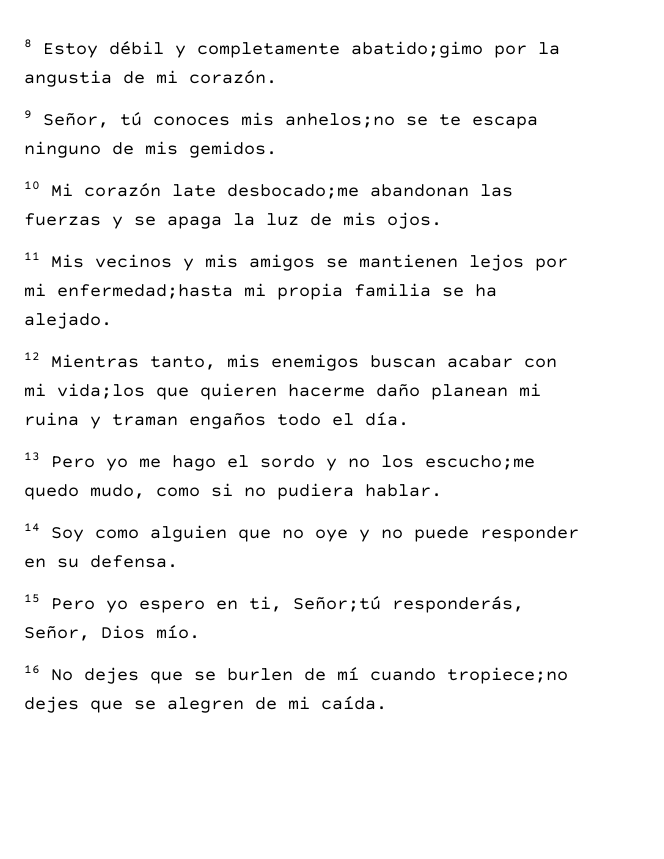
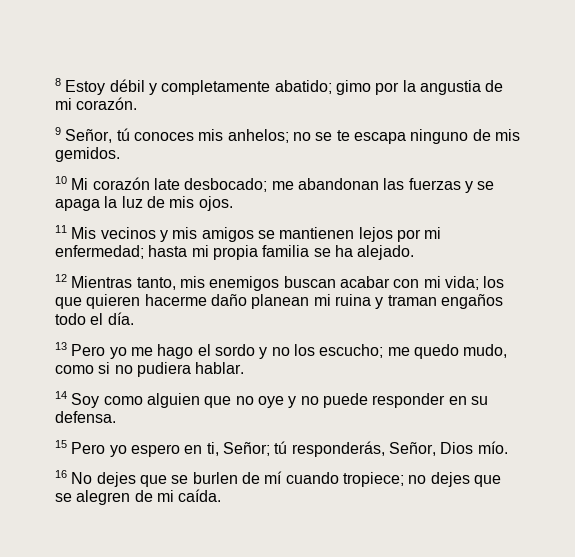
[351,41,483,58] abatido;gimo -> [274,80,371,95] abatido; gimo
[285,113,395,128] anhelos;no -> [227,129,311,143] anhelos; no
[227,184,359,199] desbocado;me -> [184,178,294,192] desbocado; me
[57,284,233,299] enfermedad;hasta -> [55,245,188,259] enfermedad; hasta
[57,383,145,399] vida;los -> [444,276,505,290] vida; los
[425,455,535,470] escucho;me -> [319,344,410,358] escucho; me
[293,596,381,612] Señor;tú -> [222,441,288,456] Señor; tú
[447,667,568,684] tropiece;no -> [342,472,427,487] tropiece; no

